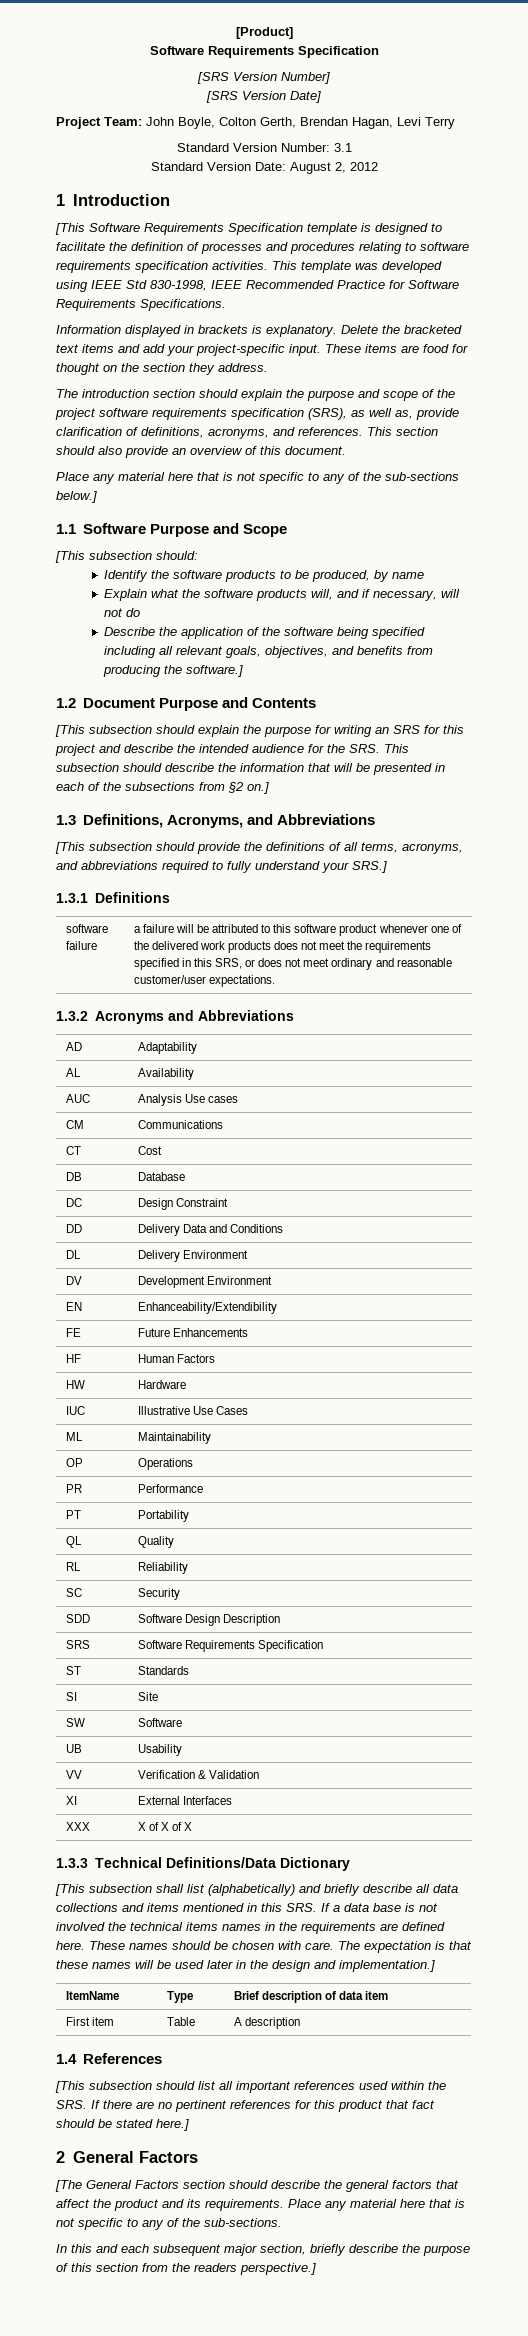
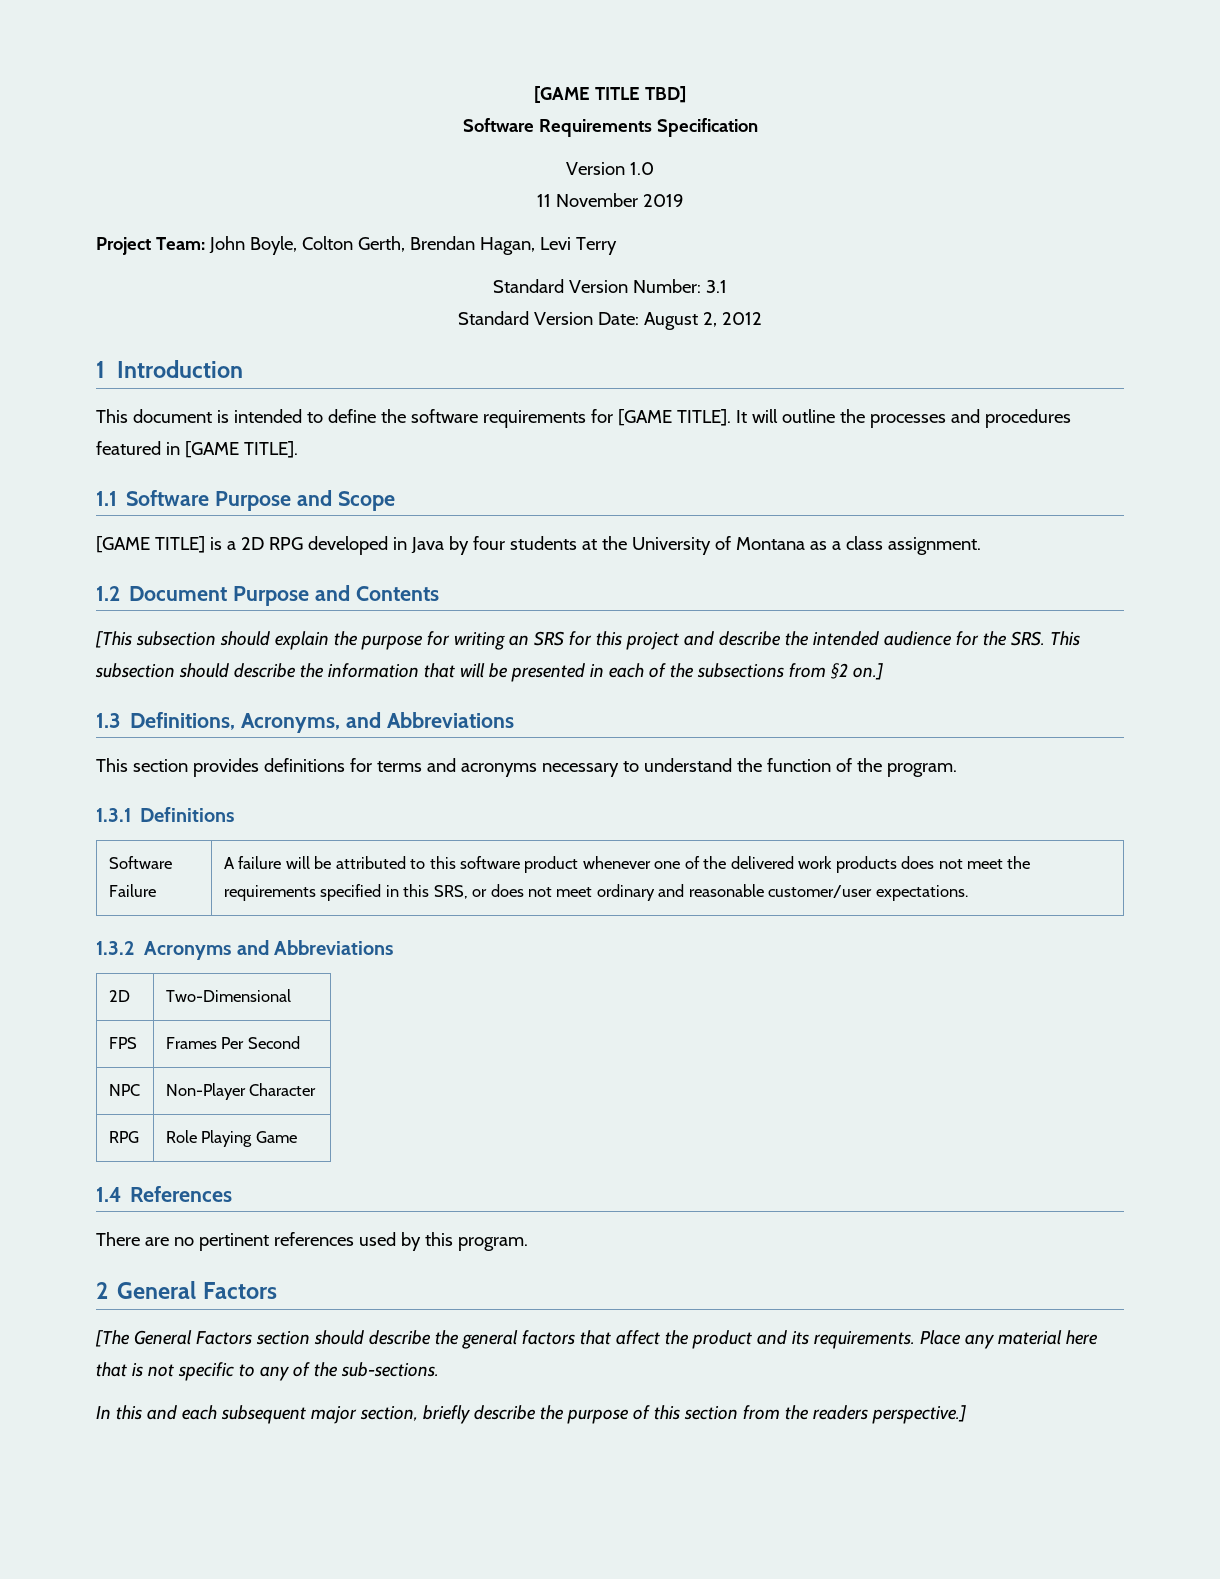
[235,27,293,39] [149,46,379,58] [197,72,330,84] [206,91,321,103] [Product] // Software Requirements Specification // [SRS Version Number] // [SRS Version Date] -> [534,86,686,103] [462,118,758,137] [566,162,654,175] [536,193,684,207] [GAME TITLE TBD] // Software Requirements Specification // Version 1.0 // 11 November 2019
[55,223,442,235] [56,242,469,254] [56,261,442,273] [56,280,459,292] [56,299,226,311] [56,325,462,337] [56,344,468,356] [56,363,268,375] [56,389,455,401] [55,408,459,420] [56,427,438,439] [56,446,346,458] [56,472,459,484] [56,491,97,503] [This Software Requirements Specification template is designed to facilitate the definition of processes and procedures relating to software requirements specification activities. This template was developed using IEEE Std 830-1998, IEEE Recommended Practice for Software Requirements Specifications. // Information displayed in brackets is explanatory. Delete the bracketed text items and add your project-specific input. These items are food for thought on the section they address. // The introduction section should explain the purpose and scope of the project software requirements specification (SRS), as well as, provide clarification of definitions, acronyms, and references. This section should also provide an overview of this document. // Place any material here that is not specific to any of the sub-sections below.] -> [96,409,1071,428] [96,441,298,458] This document is intended to define the software requirements for [GAME TITLE]. It will outline the processes and procedures featured in [GAME TITLE].
[55,551,198,563] [104,570,425,582] [104,589,461,601] [104,608,141,617] [104,627,426,639] [104,646,434,658] [103,665,244,677] [This subsection should: // Identify the software products to be produced, by name // Explain what the software products will, and if necessary, will not do // Describe the application of the software being specified including all relevant goals, objectives, and benefits from producing the software.] -> [96,536,981,555] [GAME TITLE] is a 2D RPG developed in Java by four students at the University of Montana as a class assignment.
[55,842,463,854] [56,861,387,873] [This subsection should provide the definitions of all terms, acronyms, and abbreviations required to fully understand your SRS.] -> [96,758,957,777] This section provides definitions for terms and acronyms necessary to understand the function of the program.
[65,924,108,933] [65,941,97,950] [133,926,141,933] software failure | a -> [108,856,172,869] [108,884,156,897] [223,857,235,869] Software Failure | A
[65,1042,82,1051] [137,1042,197,1054] [65,1068,81,1077] [137,1068,194,1080] [65,1094,90,1103] [137,1094,238,1106] [65,1120,84,1129] [137,1120,223,1129] [65,1146,81,1155] [137,1146,162,1155] [65,1172,82,1181] [137,1172,185,1181] [65,1198,82,1207] [137,1198,228,1210] [65,1224,82,1233] [137,1224,283,1236] [65,1250,81,1259] [137,1250,248,1262] [65,1276,82,1285] [137,1276,272,1288] [65,1302,82,1311] [137,1302,277,1314] [65,1328,81,1337] [137,1328,248,1337] [65,1354,81,1363] [137,1354,215,1363] [65,1380,85,1389] [137,1380,186,1389] [65,1406,85,1415] [137,1406,248,1415] [65,1432,83,1441] [137,1432,211,1444] [65,1458,83,1467] [137,1458,193,1470] [65,1484,82,1493] [137,1484,203,1493] [65,1510,81,1519] [137,1510,189,1522] [65,1536,82,1548] [137,1536,174,1548] [65,1562,81,1571] [137,1562,188,1574] [65,1588,82,1597] [137,1588,180,1600] [65,1614,90,1623] [137,1614,280,1626] [65,1640,90,1649] [137,1640,323,1652] [65,1666,81,1675] [137,1666,189,1675] [65,1692,77,1701] [137,1692,158,1701] [65,1718,85,1727] [137,1718,182,1727] [65,1744,82,1753] [137,1744,182,1756] [65,1770,82,1779] [137,1770,259,1779] [65,1796,77,1805] [137,1796,232,1805] [65,1822,90,1831] [137,1822,193,1831] [56,1857,350,1871] [55,1884,458,1896] [56,1903,438,1912] [56,1922,445,1934] [56,1941,472,1953] [56,1960,435,1972] [65,1991,119,2000] [166,1991,193,2003] [233,1991,389,2003] [65,2017,114,2026] [166,2017,195,2026] [233,2017,300,2029] [56,2053,162,2064] [55,2081,446,2093] [56,2100,435,2112] [56,2119,189,2131] AD | Adaptability // AL | Availability // AUC | Analysis Use cases // CM | Communications // CT | Cost // DB | Database // DC | Design Constraint // DD | Delivery Data and Conditions // DL | Delivery Environment // DV | Development Environment // EN | Enhanceability/Extendibility // FE | Future Enhancements // HF | Human Factors // HW | Hardware // IUC | Illustrative Use Cases // ML | Maintainability // OP | Operations // PR | Performance // PT | Portability // QL | Quality // RL | Reliability // SC | Security // SDD | Software Design Description // SRS | Software Requirements Specification // ST | Standards // SI | Site // SW | Software // UB | Usability // VV | Verification & Validation // XI | External Interfaces // XXX | X of X of X // 1.3.3 Technical Definitions/Data Dictionary // [This subsection shall list (alphabetically) and briefly describe all data collections and items mentioned in this SRS. If a data base is not involved the technical items names in the requirements are defined here. These names should be chosen with care. The expectation is that these names will be used later in the design and implementation.] // ItemName | Type | Brief description of data item // First item | Table | A description // 1.4 References // [This subsection should list all important references used within the SRS. If there are no pertinent references for this product that fact should be stated here.] -> [108,990,130,1002] [165,989,291,1002] [108,1037,137,1049] [165,1036,300,1049] [108,1084,140,1096] [165,1083,317,1100] [108,1131,139,1143] [165,1130,297,1147] [96,1186,233,1202] [96,1232,528,1251] 2D | Two-Dimensional // FPS | Frames Per Second // NPC | Non-Player Character // RPG | Role Playing Game // 1.4 References // There are no pertinent references used by this program.

